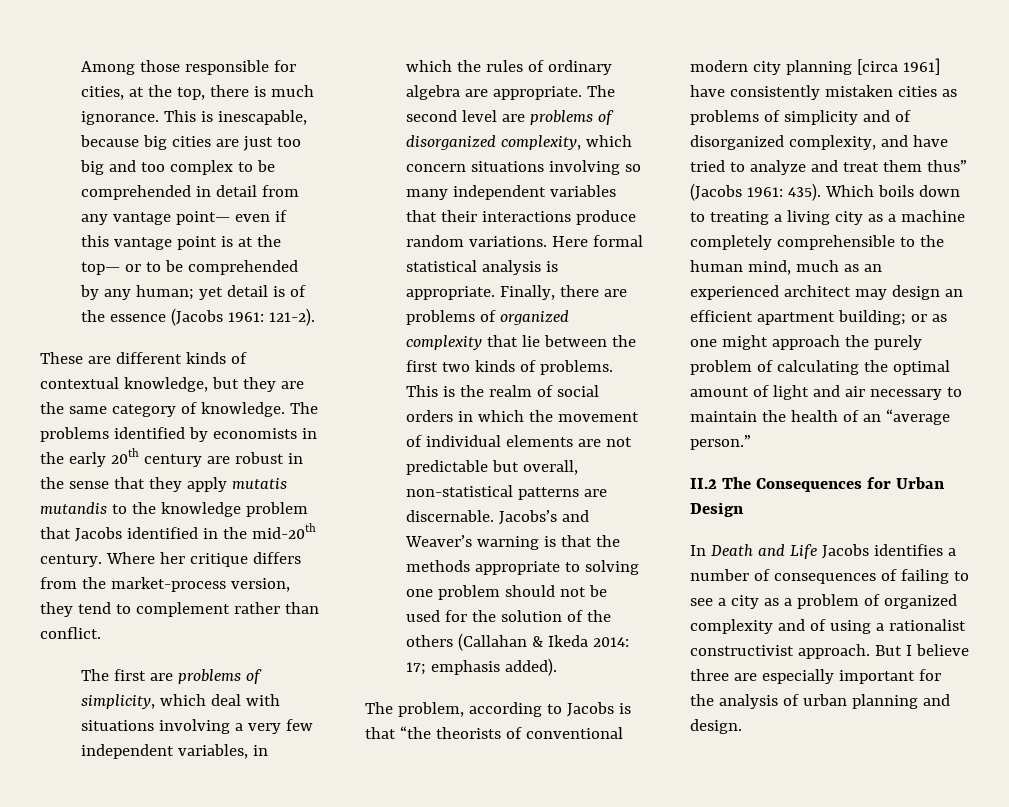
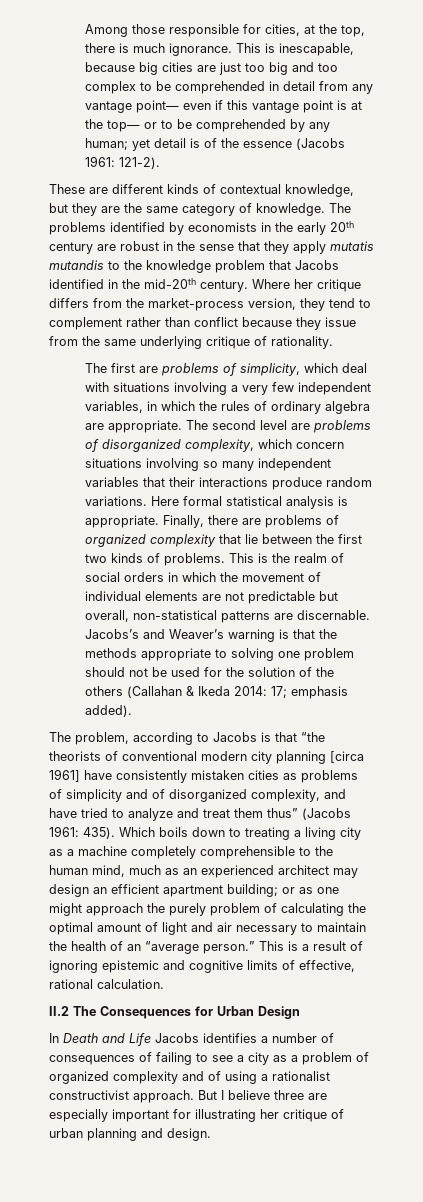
[40,627,101,639] conflict. -> [194,317,356,330] [49,336,333,349] conflict because they issue from the same underlying critique of rationality.
(751, 442) none -> [259,941,363,951] [49,960,355,973] [49,979,164,989] This is a result of ignoring epistemic and cognitive limits of effective, rational calculation.
[690,694,778,709] the analysis -> [195,1109,327,1122] illustrating her critique

